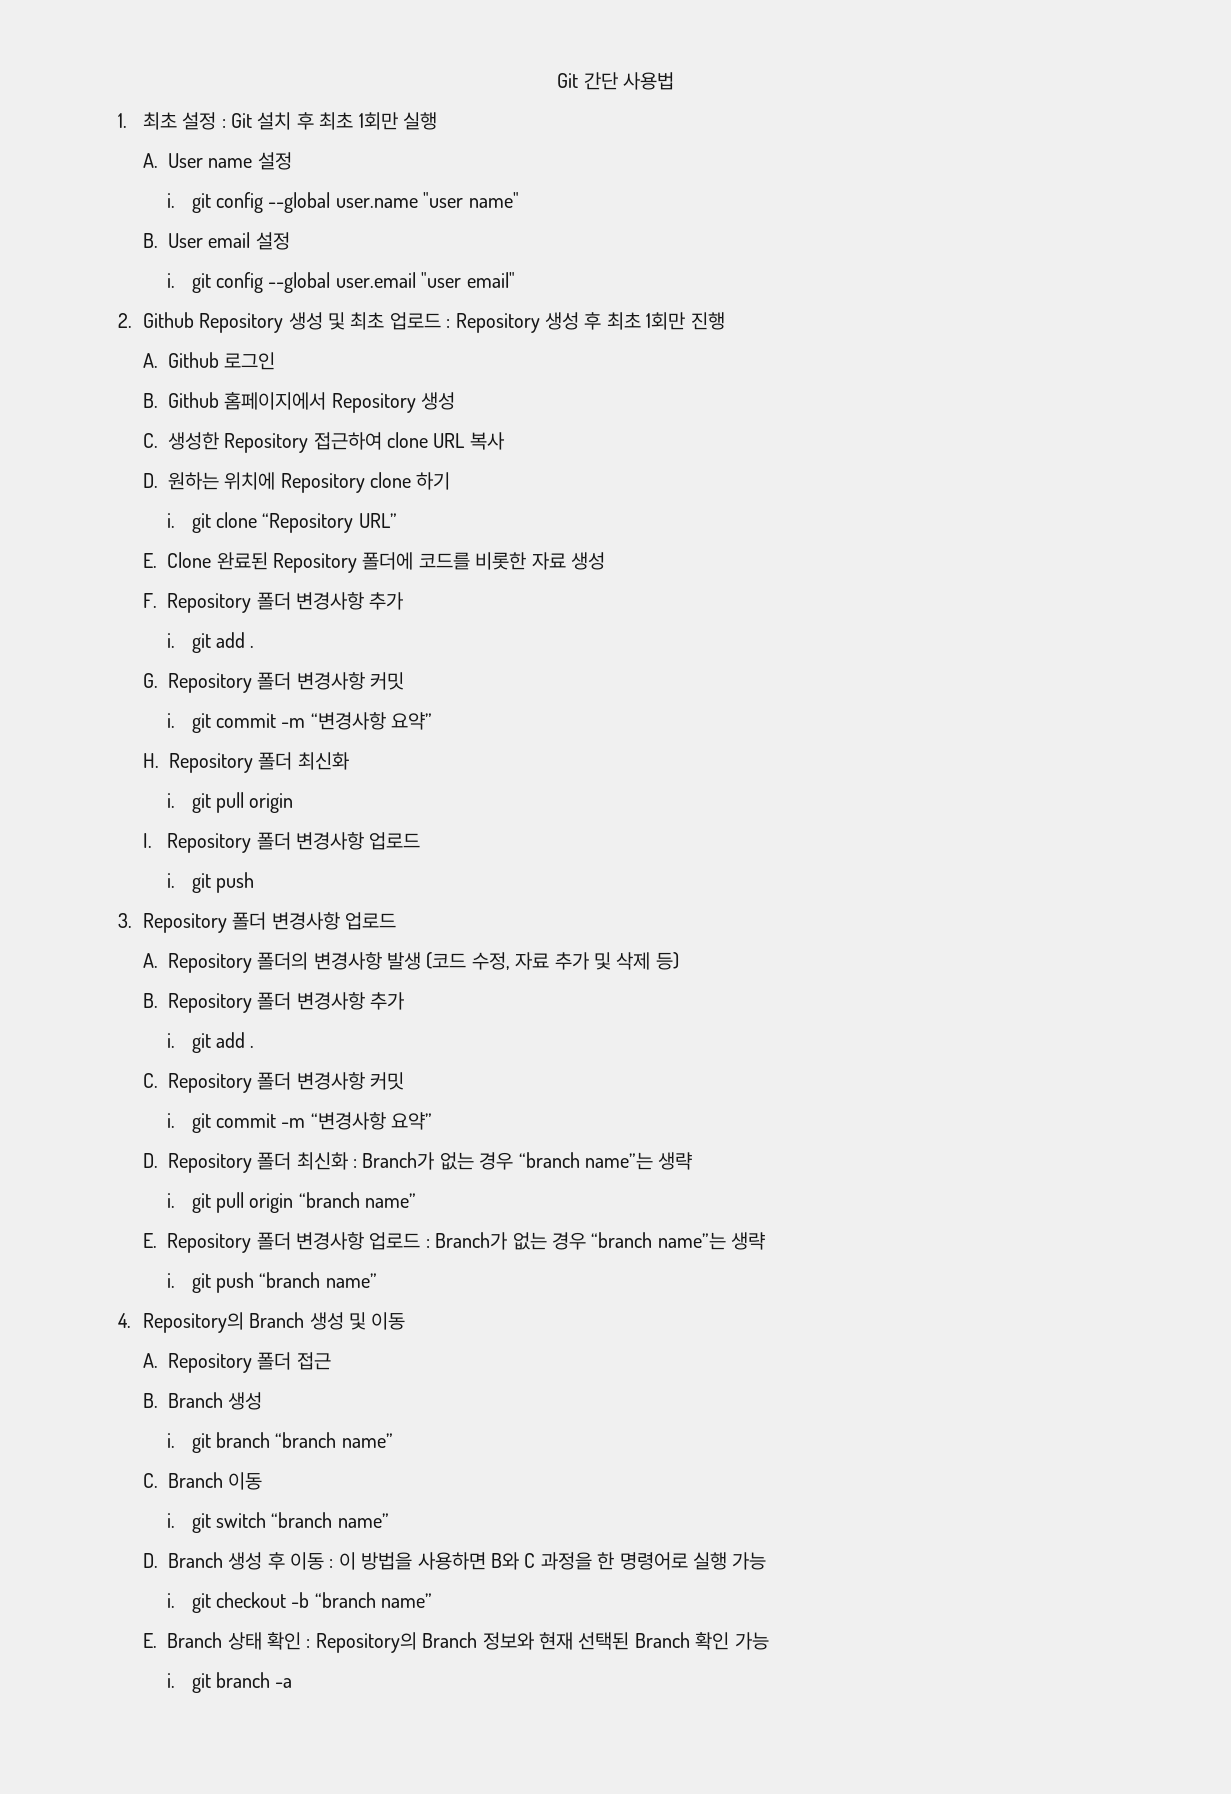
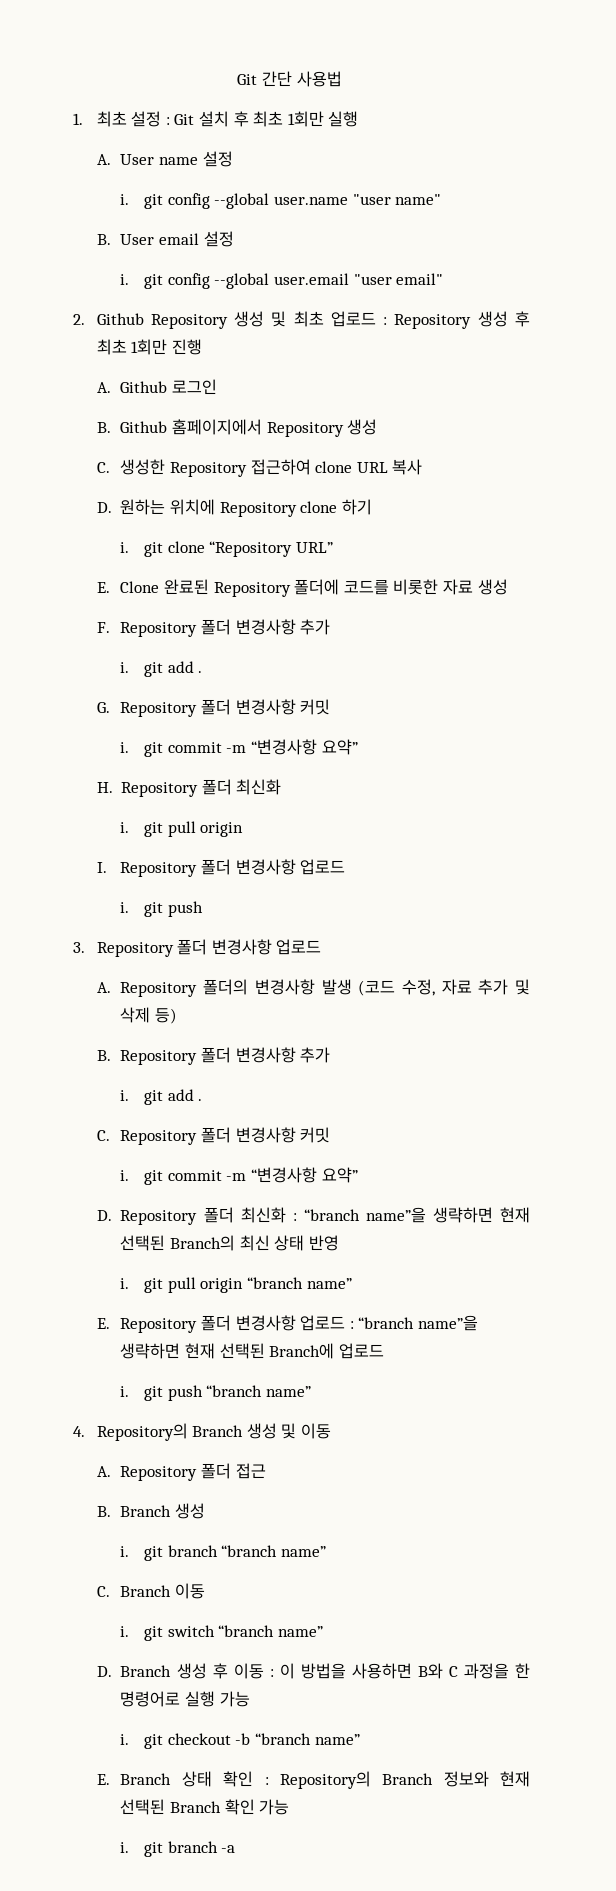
[362,1152,693,1170] Branch가 없는 경우 “branch name”는 생략 -> [303,1207,530,1223] [120,1235,339,1251] “branch name”을 생략하면 현재 선택된 Branch의 최신 상태 반영
[435,1232,766,1250] Branch가 없는 경우 “branch name”는 생략 -> [358,1315,478,1331] [120,1343,384,1359] “branch name”을 생략하면 현재 선택된 Branch에 업로드

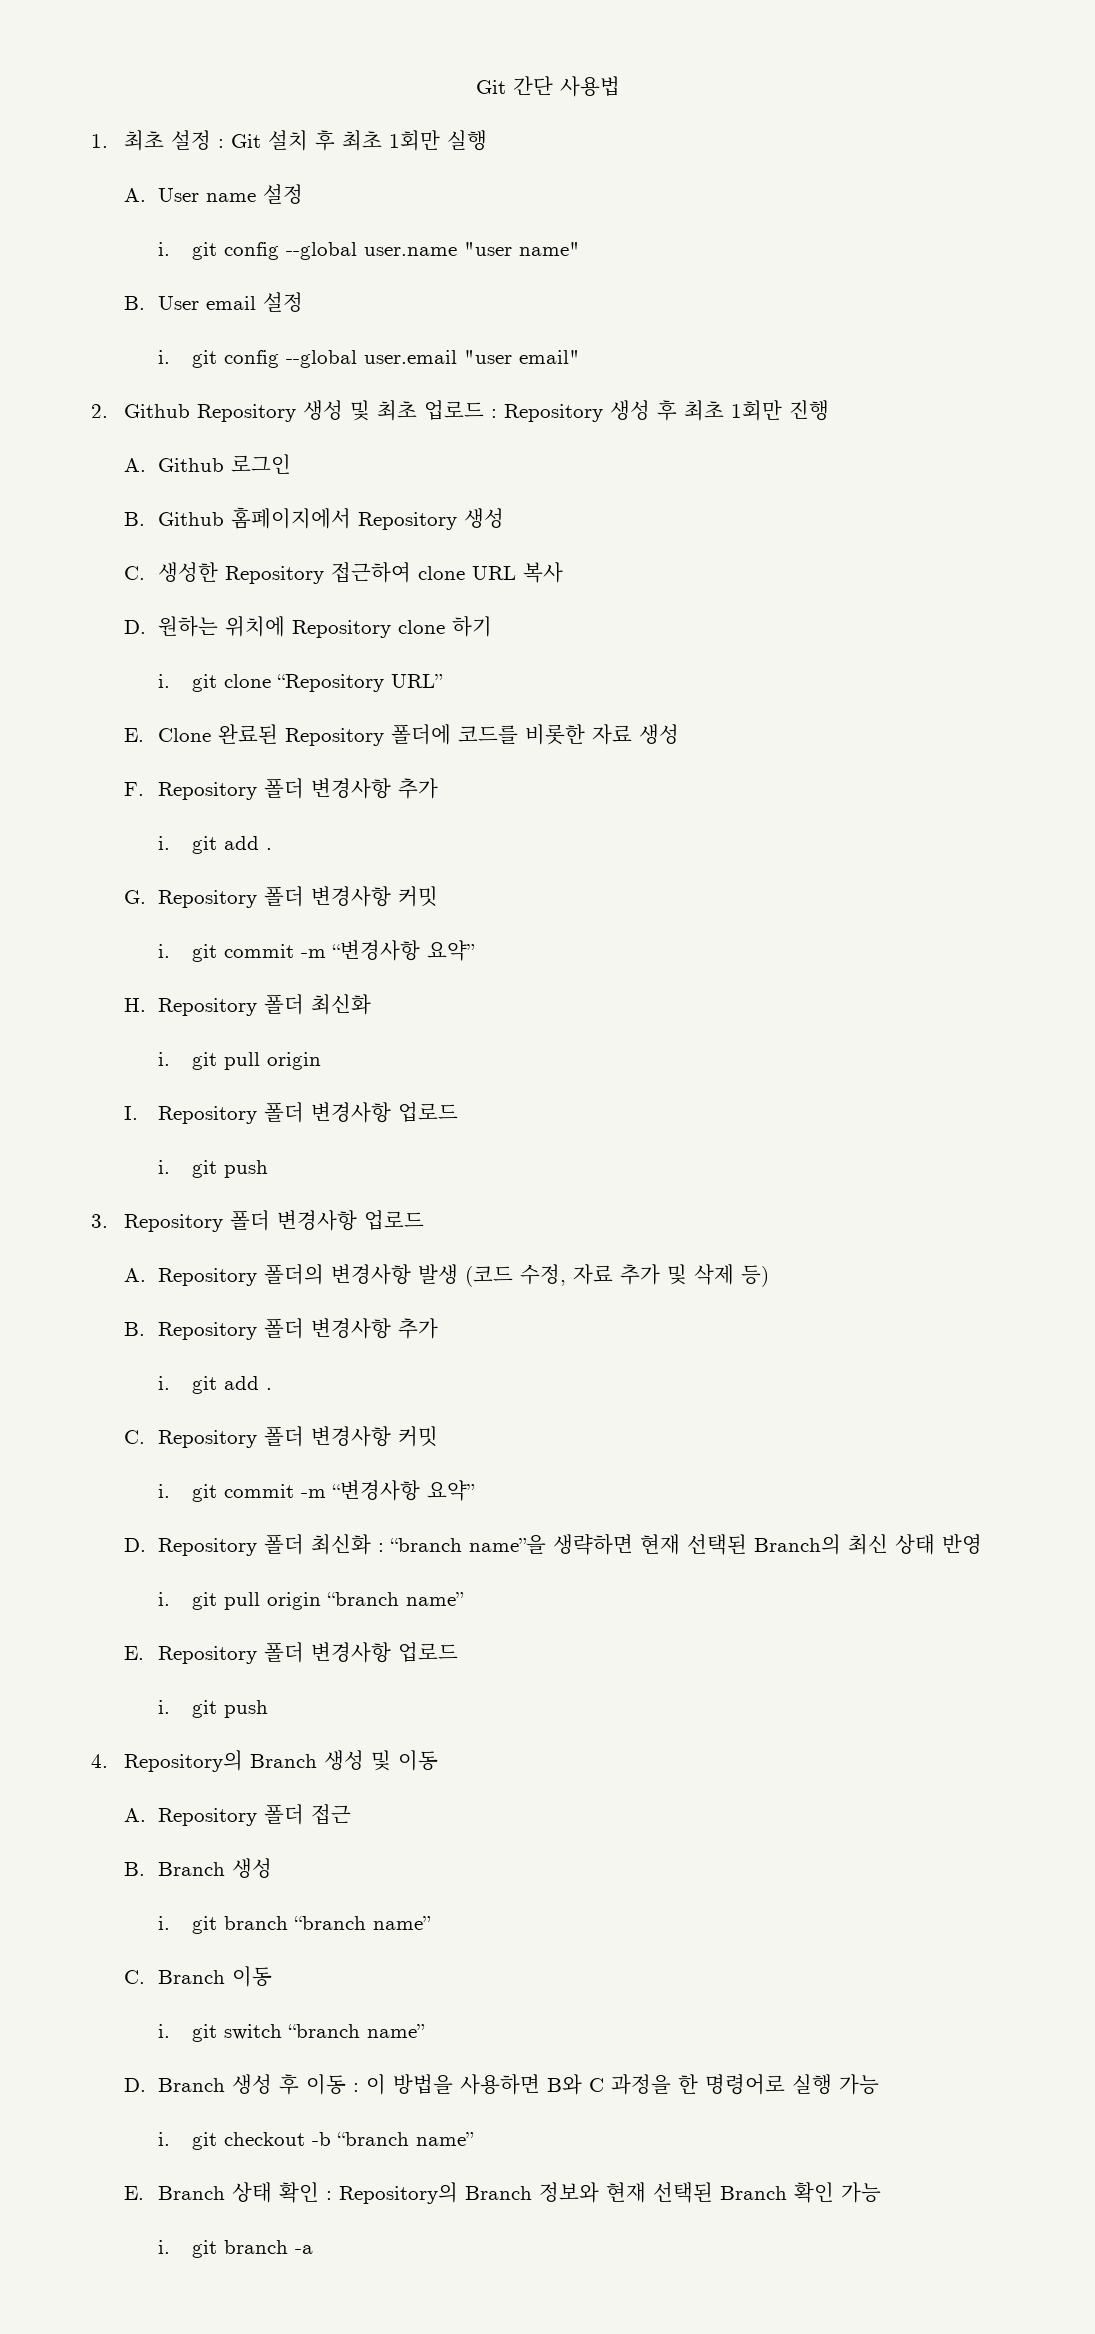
[349,1315,478,1331] [120,1343,384,1359] [120,1385,312,1401] : “branch name”을 생략하면 현재 선택된 Branch에 업로드 // i. git push “branch name” -> [157,1700,268,1718] // i. git push

